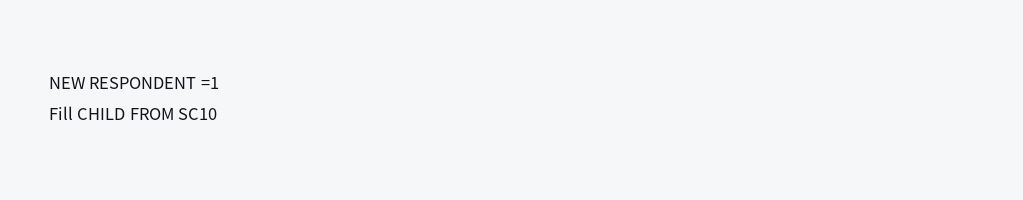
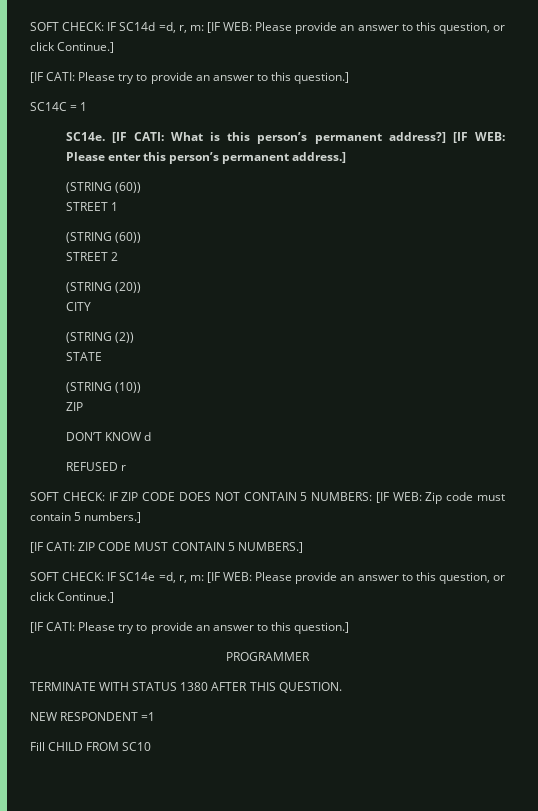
(49, 83) none -> [30,22,505,34] [30,42,115,53] [30,72,350,84] [30,102,88,111] [65,132,506,144] [65,152,347,164] [65,182,141,193] [65,202,118,211] [65,232,141,243] [65,252,118,261] [65,282,141,293] [65,302,91,311] [65,332,134,343] [65,352,102,361] [65,382,141,393] [65,402,83,411] [65,432,151,441] [65,462,126,471] [30,492,505,504] [30,512,142,523] [30,542,303,553] [30,572,505,584] [30,592,115,603] [30,622,350,634] [226,652,310,661] [30,682,342,693] SOFT CHECK: IF SC14d =d, r, m: [IF WEB: Please provide an answer to this question, or click Continue.] // [IF CATI: Please try to provide an answer to this question.] // SC14C = 1 // SC14e. [IF CATI: What is this person’s permanent address?] [IF WEB: Please enter this person’s permanent address.] // (STRING (60)) // STREET 1 // (STRING (60)) // STREET 2 // (STRING (20)) // CITY // (STRING (2)) // STATE // (STRING (10)) // ZIP // DON’T KNOW d // REFUSED r // SOFT CHECK: IF ZIP CODE DOES NOT CONTAIN 5 NUMBERS: [IF WEB: Zip code must contain 5 numbers.] // [IF CATI: ZIP CODE MUST CONTAIN 5 NUMBERS.] // SOFT CHECK: IF SC14e =d, r, m: [IF WEB: Please provide an answer to this question, or click Continue.] // [IF CATI: Please try to provide an answer to this question.] // PROGRAMMER // TERMINATE WITH STATUS 1380 AFTER THIS QUESTION. //

